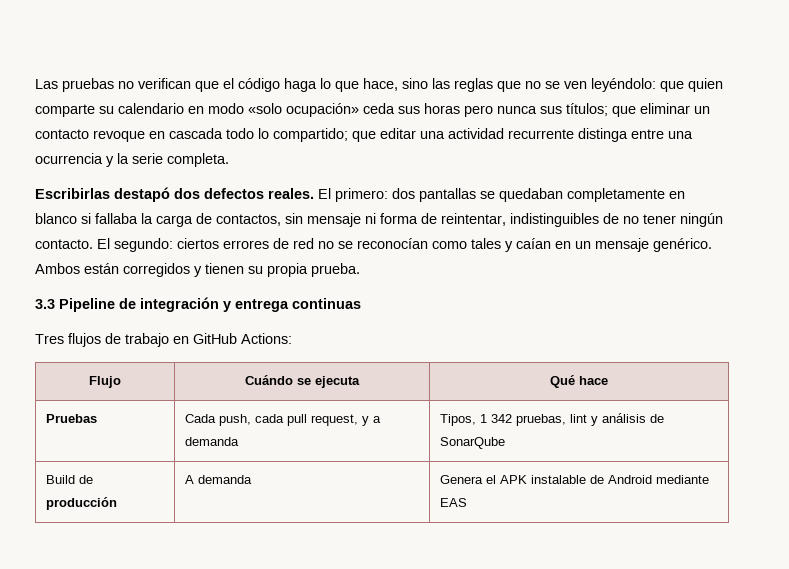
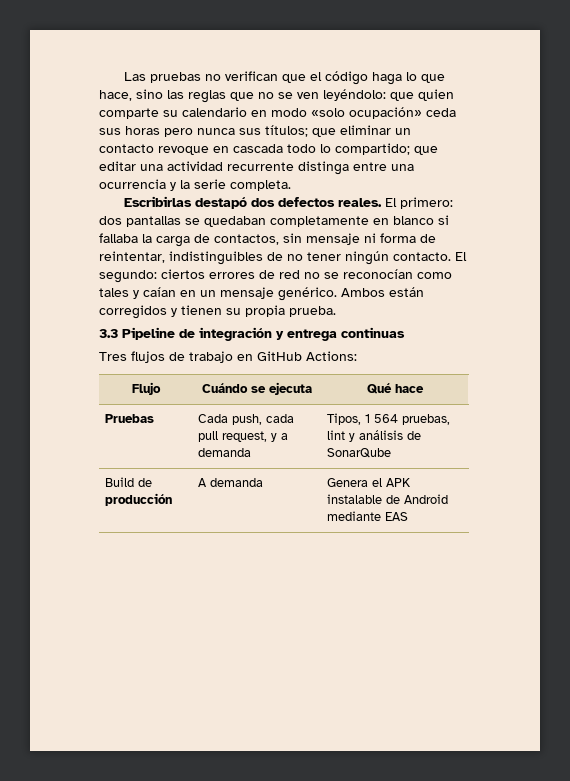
[490,414,512,423] 342 -> [373,414,398,423] 564

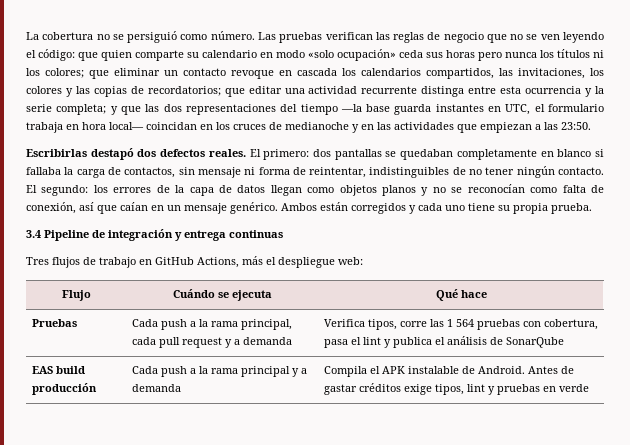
[124,71,446,85] [99,89,226,103] Las pruebas no verifican que el código haga lo que hace, sino las reglas -> [26,31,484,43] La cobertura no se persiguió como número. Las pruebas verifican las reglas de negocio
[323,89,386,101] leyéndolo: -> [563,32,604,43] [26,49,75,61] leyendo el código:
[239,125,308,137] sus títulos; -> [540,49,604,58] [26,68,84,78] los títulos ni los colores;
[287,143,410,155] todo lo compartido; -> [342,68,604,79] [26,86,221,97] los calendarios compartidos, las invitaciones, los colores y las copias de recordatorios;
[391,164,414,171] una -> [500,86,522,94] esta
[230,180,291,191] completa. -> [56,104,604,115] [26,122,591,133] completa; y que las dos representaciones del tiempo —la base guarda instantes en UTC, el formulario trabaja en hora local— coincidan en los cruces de medianoche y en las actividades que empiezan a las 23:50.
[161,269,205,279] ciertos -> [93,185,108,193] los
[279,269,452,279] [99,288,139,299] red no se reconocían como tales y -> [175,184,605,196] [26,202,117,214] la capa de datos llegan como objetos planos y no se reconocían como falta de conexión, así que
[181,305,222,315] tienen -> [418,203,495,211] cada uno tiene
[99,329,118,338] 3.3 -> [26,230,41,238] 3.4
[306,351,357,361] Actions: -> [197,256,363,268] Actions, más el despliegue web:
[231,414,262,425] push, -> [160,319,292,330] push a la rama principal,
[221,431,288,442] [197,448,251,457] [326,413,450,425] [326,430,355,442] request, y a demanda | Tipos, 1 564 pruebas, lint y -> [181,337,292,348] [323,319,598,330] [323,337,445,348] request y a demanda | Verifica tipos, corre las 1 564 pruebas con cobertura, pasa el lint y publica el
[104,477,152,487] Build de -> [31,366,85,374] EAS build
[197,478,263,487] [326,478,368,487] A demanda | Genera -> [131,366,307,377] [131,384,181,392] [323,366,367,377] Cada push a la rama principal y a demanda | Compila
[403,494,448,504] [326,511,408,521] Android mediante EAS -> [477,366,574,374] [323,383,589,395] Android. Antes de gastar créditos exige tipos, lint y pruebas en verde

